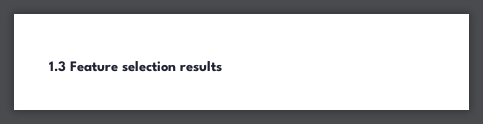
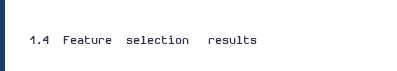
[49,61,66,72] 1.3 -> [29,36,49,45] 1.4

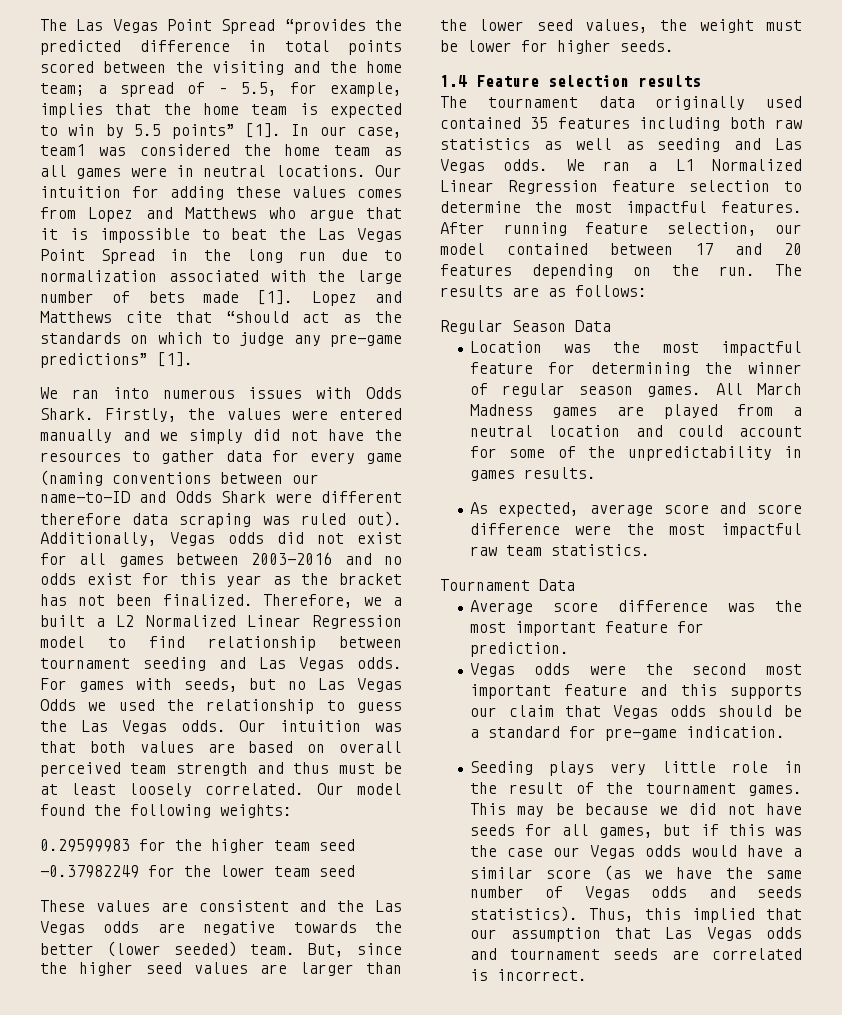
[29,35,257,45] 1.4 Feature selection results -> [40,19,402,34] [40,40,402,55] [40,61,402,75] [40,82,402,97] [40,103,402,118] [40,123,402,139] [40,144,402,156] [40,165,402,179] [40,186,402,200] [40,207,402,222] [40,228,402,243] [40,249,403,264] [40,270,402,284] [40,290,402,306] [40,311,402,323] [40,332,402,347] [40,352,193,368] [40,387,402,399] [40,408,402,422] [40,429,402,444] [40,450,402,464] [40,470,319,486] [40,491,402,503] [40,511,402,528] [40,532,402,546] [40,552,402,567] [40,573,402,587] [40,594,402,608] [40,615,402,629] [40,636,402,651] [40,657,402,671] [40,678,402,692] [40,699,402,714] [40,720,402,734] [40,741,402,753] [40,762,402,777] [40,783,402,797] [40,804,292,818] [40,839,355,853] [40,865,355,878] [40,900,402,912] [40,921,402,935] [40,941,402,957] [40,962,402,976] [440,19,802,33] [440,40,674,54] [440,75,701,87] [440,96,802,110] [440,117,802,131] [440,138,802,152] [440,159,802,173] [440,180,802,194] [440,201,802,216] [440,222,802,236] [440,243,802,255] [440,264,802,279] [440,285,647,297] [440,320,611,334] [469,341,802,356] [469,362,802,376] [469,383,802,397] [469,404,802,419] [469,425,802,437] [469,446,802,461] [469,467,596,481] [469,502,802,517] [469,523,802,538] [469,544,650,556] [440,579,575,591] [469,600,802,614] [469,621,704,636] [469,642,569,657] [469,663,802,677] [469,684,802,699] [469,705,802,719] [469,726,785,741] [469,761,802,776] [469,782,802,796] [469,803,802,817] [469,824,802,838] [469,845,802,859] [469,865,802,881] [469,886,802,900] [469,906,802,923] [469,927,802,942] [469,948,802,960] [469,969,587,981] The Las Vegas Point Spread “provides the predicted difference in total points scored between the visiting and the home team; a spread of – 5.5, for example, implies that the home team is expected to win by 5.5 points” [1]. In our case, team1 was considered the home team as all games were in neutral locations. Our intuition for adding these values comes from Lopez and Matthews who argue that it is impossible to beat the Las Vegas Point Spread in the long run due to normalization associated with the large number of bets made [1]. Lopez and Matthews cite that “should act as the standards on which to judge any pre-game predictions” [1]. // We ran into numerous issues with Odds Shark. Firstly, the values were entered manually and we simply did not have the resources to gather data for every game (naming conventions between our name-to-ID and Odds Shark were different therefore data scraping was ruled out). Additionally, Vegas odds did not exist for all games between 2003-2016 and no odds exist for this year as the bracket has not been finalized. Therefore, we a built a L2 Normalized Linear Regression model to find relationship between tournament seeding and Las Vegas odds. For games with seeds, but no Las Vegas Odds we used the relationship to guess the Las Vegas odds. Our intuition was that both values are based on overall perceived team strength and thus must be at least loosely correlated. Our model found the following weights: // 0.29599983 for the higher team seed // -0.37982249 for the lower team seed // These values are consistent and the Las Vegas odds are negative towards the better (lower seeded) team. But, since the higher seed values are larger than the lower seed values, the weight must be lower for higher seeds. // 1.4 Feature selection results // The tournament data originally used contained 35 features including both raw statistics as well as seeding and Las Vegas odds. We ran a L1 Normalized Linear Regression feature selection to determine the most impactful features. After running feature selection, our model contained between 17 and 20 features depending on the run. The results are as follows: // Regular Season Data // Location was the most impactful feature for determining the winner of regular season games. All March Madness games are played from a neutral location and could account for some of the unpredictability in games results. // As expected, average score and score difference were the most impactful raw team statistics. // Tournament Data // Average score difference was the most important feature for prediction. // Vegas odds were the second most important feature and this supports our claim that Vegas odds should be a standard for pre-game indication. // Seeding plays very little role in the result of the tournament games. This may be because we did not have seeds for all games, but if this was the case our Vegas odds would have a similar score (as we have the same number of Vegas odds and seeds statistics). Thus, this implied that our assumption that Las Vegas odds and tournament seeds are correlated is incorrect.

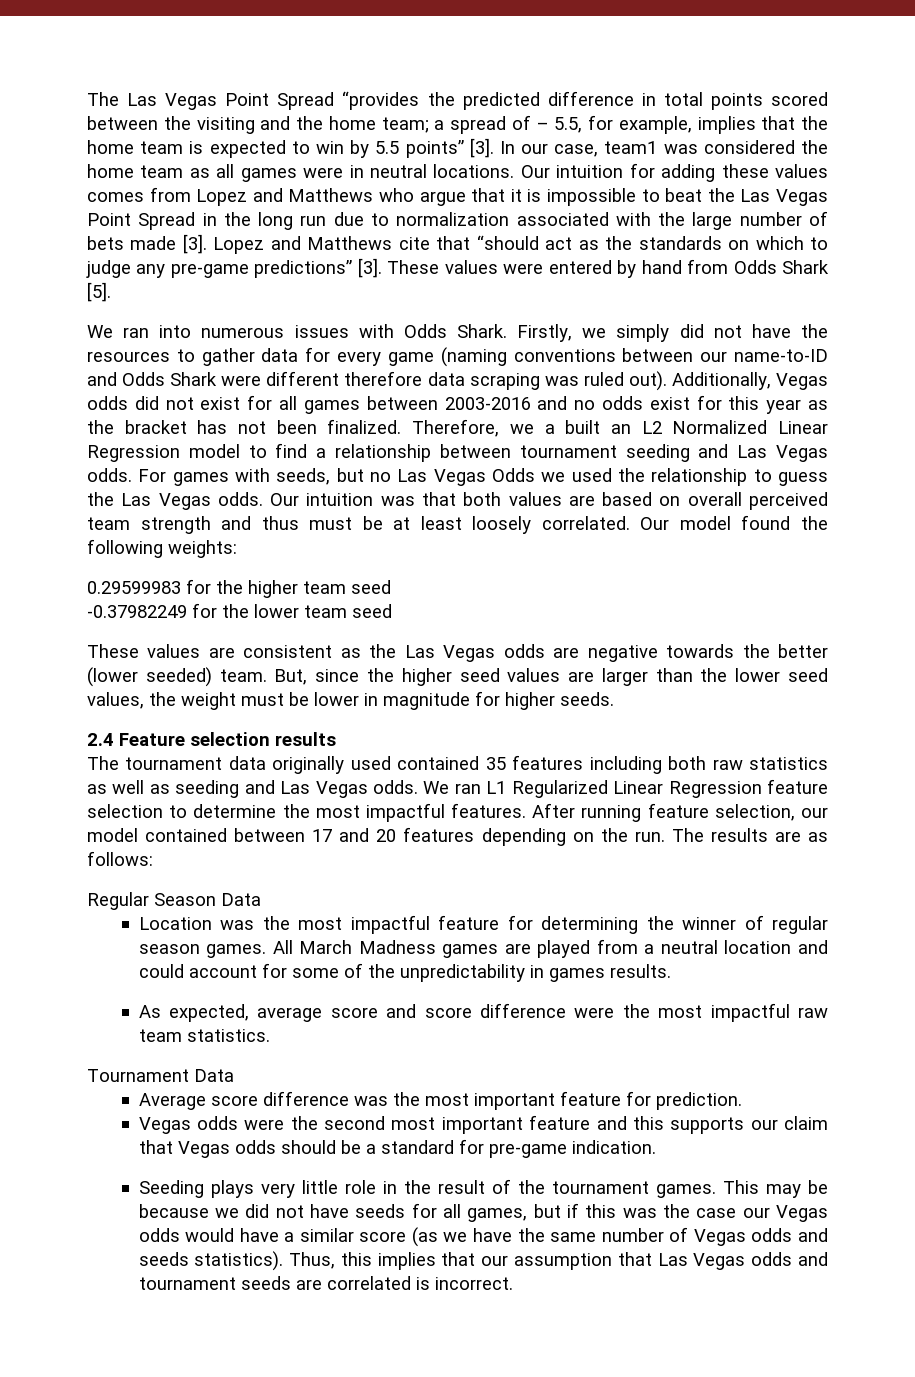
[244,123,281,138] [1]. -> [469,138,494,158] [3].
[257,290,294,305] [1]. -> [182,234,207,254] [3].
[157,352,193,367] [1]. -> [357,258,829,278] [87,282,111,302] [3]. These values were entered by hand from Odds Shark [5].
[188,408,402,420] [40,429,150,443] the values were entered manually and -> (573, 333) none
[96,618,106,627] a -> [610,424,631,434] an
(185, 642) none -> [316,448,327,458] a
[299,900,327,912] and -> [340,648,361,658] as
(512, 46) none -> [364,692,470,710] in magnitude
[440,75,467,87] 1.4 -> [87,733,114,746] 2.4
[648,159,802,171] a L1 Normalized -> [486,780,608,798] L1 Regularized
[691,908,755,923] implied -> [377,1252,436,1270] implies

